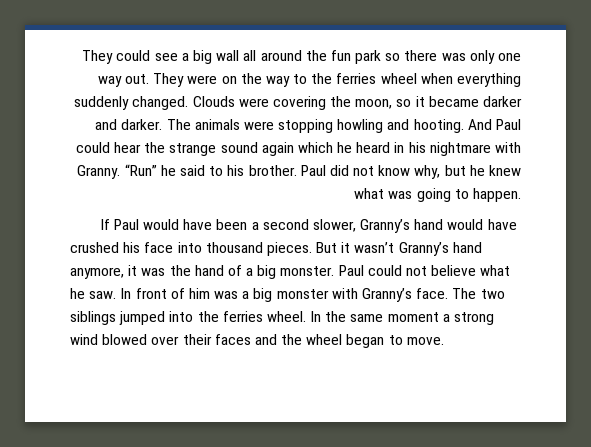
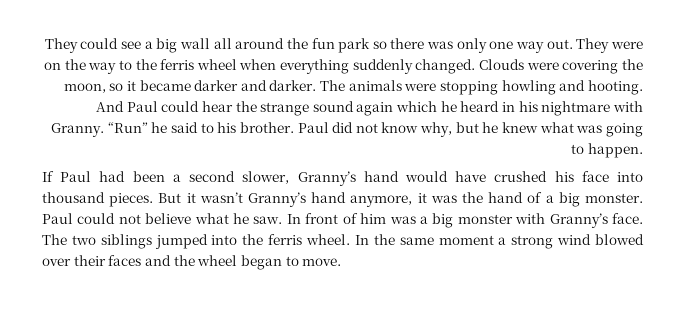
[336,73,377,84] ferries -> [160,59,195,70] ferris
[142,219,213,230] would have -> [99,171,126,182] had
[222,311,263,322] ferries -> [268,234,303,245] ferris

